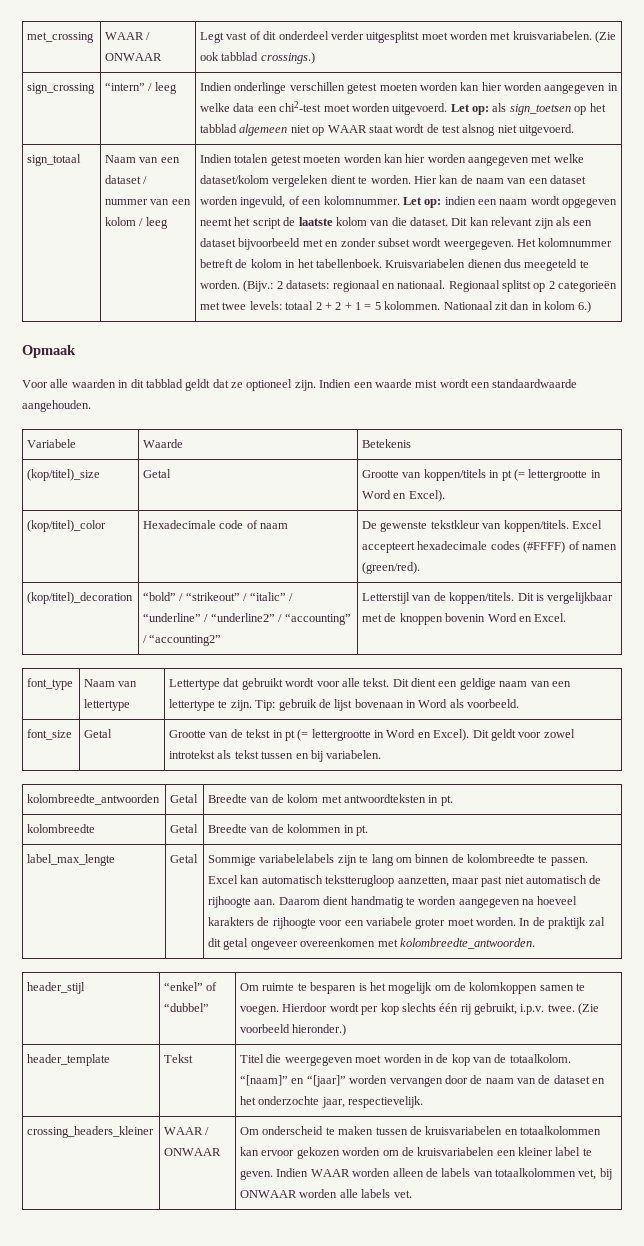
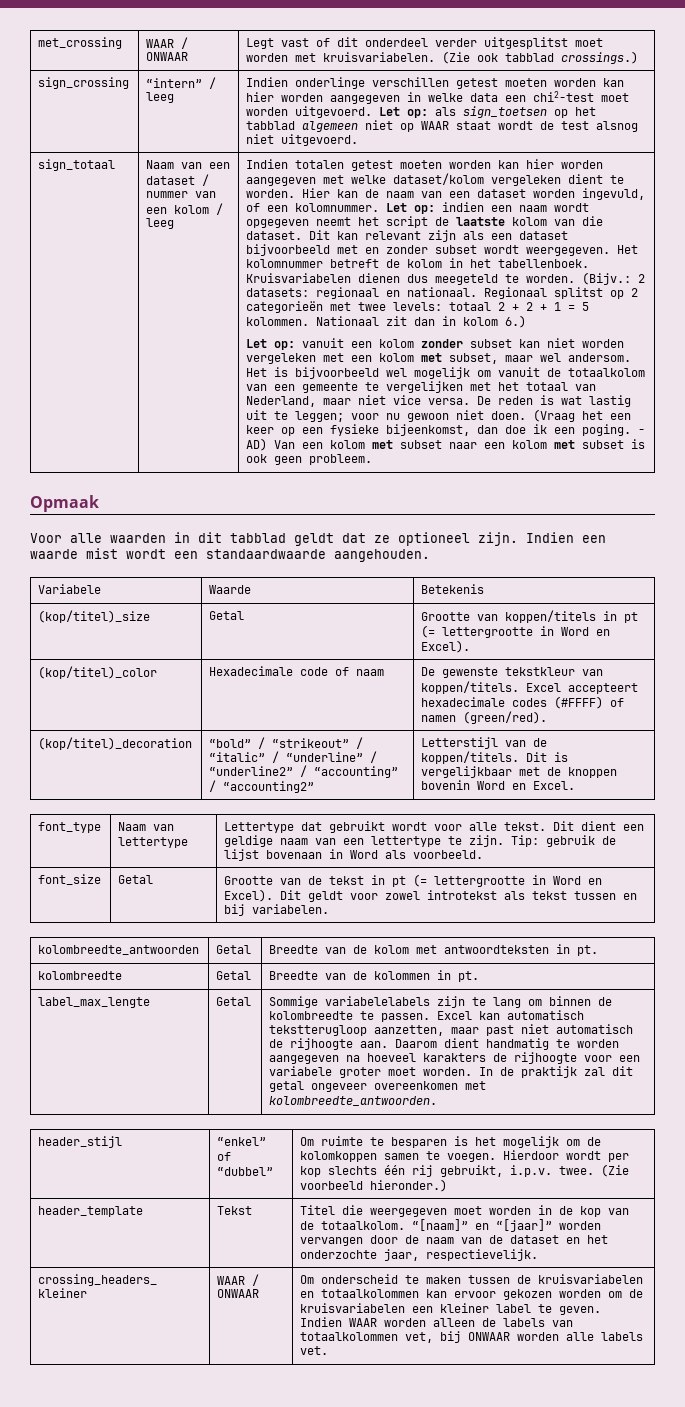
(592, 307) none -> [246,338,625,350] [246,353,632,364] [246,367,646,379] [246,381,597,393] [246,395,632,407] [246,409,632,422] [246,424,646,436] [246,438,646,451] [246,454,373,465] // Let op: vanuit een kolom zonder subset kan niet worden vergeleken met een kolom met subset, maar wel andersom. Het is bijvoorbeeld wel mogelijk om vanuit de totaalkolom van een gemeente te vergelijken met het totaal van Nederland, maar niet vice versa. De reden is wat lastig uit te leggen; voor nu gewoon niet doen. (Vraag het een keer op een fysieke bijeenkomst, dan doe ik een poging. - AD) Van een kolom met subset naar een kolom met subset is ook geen probleem.

